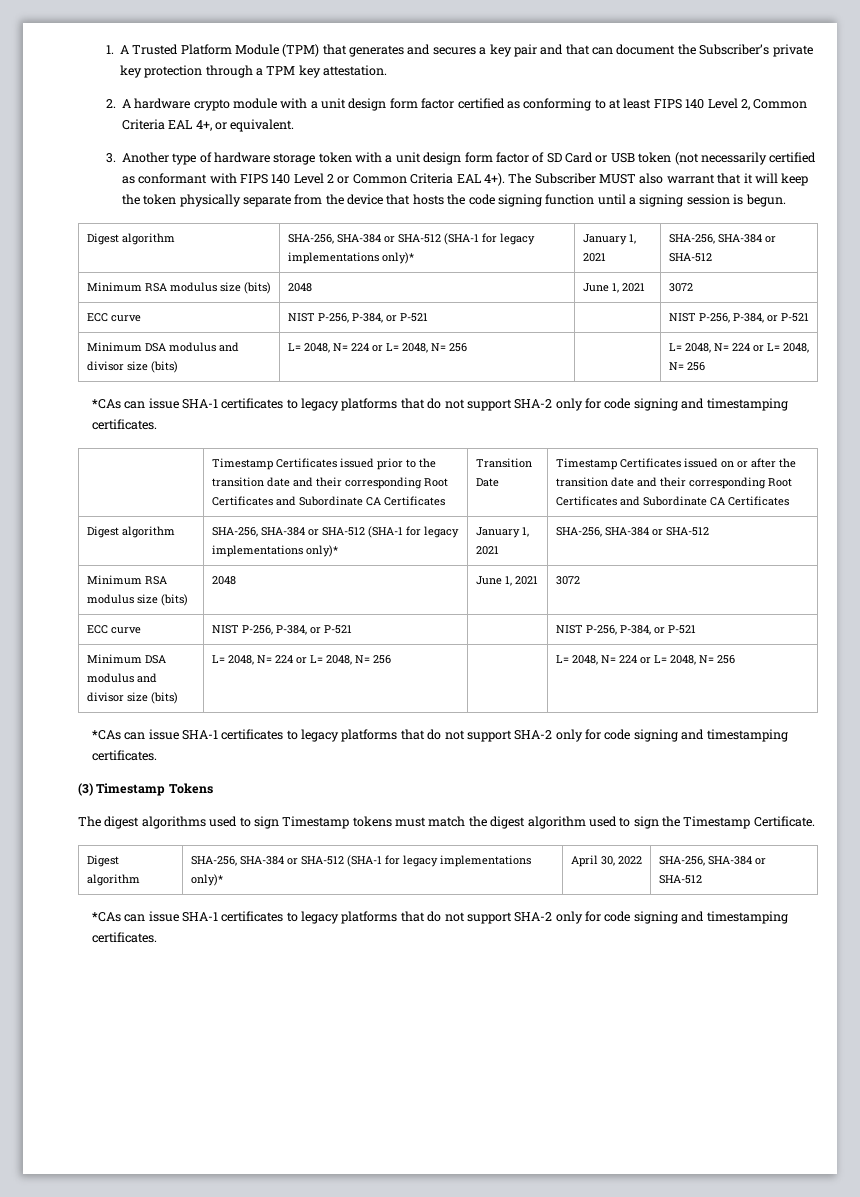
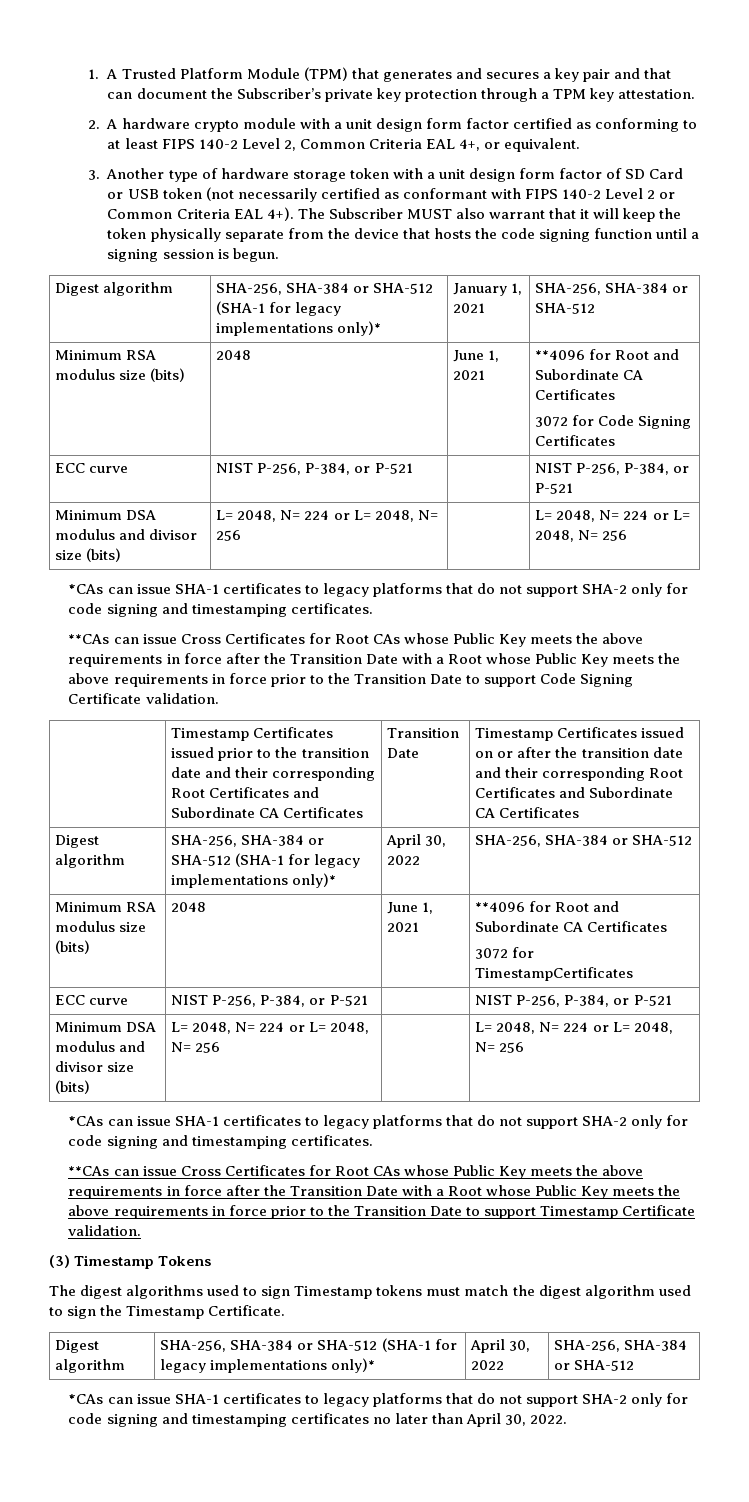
[685,99,705,109] 140 -> [198,139,238,149] 140-2
[271,174,291,184] 140 -> [561,189,601,199] 140-2
[668,283,693,292] [86,313,141,322] [287,313,428,323] [668,313,809,323] [86,342,239,352] [86,361,178,373] [287,343,467,353] [668,343,809,353] [668,362,705,371] [91,398,788,411] [91,419,157,430] [211,458,436,470] [211,477,448,489] [211,496,445,506] [475,458,532,468] [475,478,499,487] [555,458,796,470] [555,477,792,489] [555,496,789,506] [86,526,175,538] [211,526,459,538] [211,545,338,557] [475,527,529,538] [475,546,499,555] [555,527,709,537] [86,575,167,585] [86,594,188,606] [211,576,236,585] [475,576,538,586] [555,576,580,585] 3072 // ECC curve | NIST P-256, P-384, or P-521 | | NIST P-256, P-384, or P-521 // Minimum DSA modulus and divisor size (bits) | L= 2048, N= 224 or L= 2048, N= 256 | | L= 2048, N= 224 or L= 2048, N= 256 // *CAs can issue SHA-1 certificates to legacy platforms that do not support SHA-2 only for code signing and timestamping certificates. // | Timestamp Certificates issued prior to the transition date and their corresponding Root Certificates and Subordinate CA Certificates | Transition Date | Timestamp Certificates issued on or after the transition date and their corresponding Root Certificates and Subordinate CA Certificates // Digest algorithm | SHA-256, SHA-384 or SHA-512 (SHA-1 for legacy implementations only)* | January 1, 2021 | SHA-256, SHA-384 or SHA-512 // Minimum RSA modulus size (bits) | 2048 | June 1, 2021 | 3072 -> [535,349,680,360] [535,369,644,380] [535,389,616,400] [535,415,692,429] [535,435,616,446] **4096 for Root and Subordinate CA Certificates // 3072 for Code Signing Certificates
(157, 755) none -> [68,633,644,647] [68,653,681,667] [68,673,634,687] [68,693,219,704] [171,727,334,741] [171,747,369,761] [171,767,376,781] [171,787,320,798] [171,807,364,818] [387,728,460,738] [387,748,420,758] [475,727,685,741] [475,747,683,758] [475,767,684,781] [475,787,674,798] [475,807,580,818] [55,835,100,848] [55,854,126,868] [171,835,325,847] [171,853,361,868] [171,873,337,888] [386,834,447,848] [387,855,421,865] [475,835,693,847] [55,902,157,912] [55,921,147,932] [55,940,91,954] [171,902,207,912] [387,902,434,914] [387,922,420,932] [475,901,620,912] [475,921,668,932] [475,947,535,959] [475,967,634,981] [55,995,129,1005] [171,995,368,1007] [475,995,672,1007] [55,1022,157,1032] [55,1041,146,1052] [55,1061,135,1072] [55,1080,91,1094] [171,1022,369,1034] [171,1042,221,1053] [475,1022,673,1034] [475,1042,525,1053] [68,1115,689,1129] [68,1135,373,1149] [68,1165,644,1179] [68,1185,681,1199] [68,1205,696,1219] [68,1225,142,1236] // **CAs can issue Cross Certificates for Root CAs whose Public Key meets the above requirements in force after the Transition Date with a Root whose Public Key meets the above requirements in force prior to the Transition Date to support Code Signing Certificate validation. // | Timestamp Certificates issued prior to the transition date and their corresponding Root Certificates and Subordinate CA Certificates | Transition Date | Timestamp Certificates issued on or after the transition date and their corresponding Root Certificates and Subordinate CA Certificates // Digest algorithm | SHA-256, SHA-384 or SHA-512 (SHA-1 for legacy implementations only)* | April 30, 2022 | SHA-256, SHA-384 or SHA-512 // Minimum RSA modulus size (bits) | 2048 | June 1, 2021 | **4096 for Root and Subordinate CA Certificates // 3072 for TimestampCertificates // ECC curve | NIST P-256, P-384, or P-521 | | NIST P-256, P-384, or P-521 // Minimum DSA modulus and divisor size (bits) | L= 2048, N= 224 or L= 2048, N= 256 | | L= 2048, N= 224 or L= 2048, N= 256 // *CAs can issue SHA-1 certificates to legacy platforms that do not support SHA-2 only for code signing and timestamping certificates. // **CAs can issue Cross Certificates for Root CAs whose Public Key meets the above requirements in force after the Transition Date with a Root whose Public Key meets the above requirements in force prior to the Transition Date to support Timestamp Certificate validation.
[91,932,157,943] certificates. -> [290,1413,567,1427] certificates no later than April 30, 2022.

